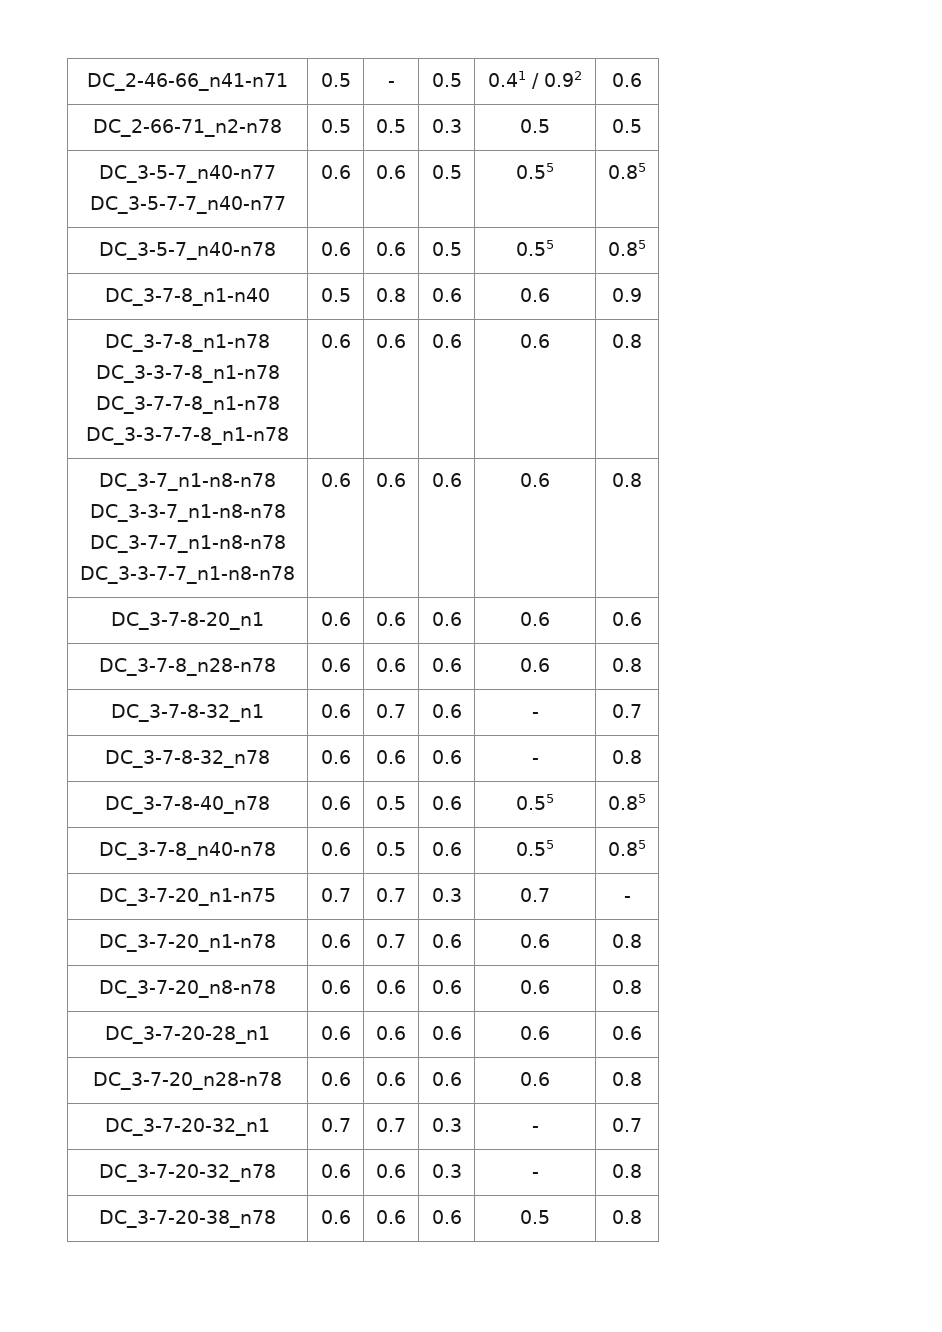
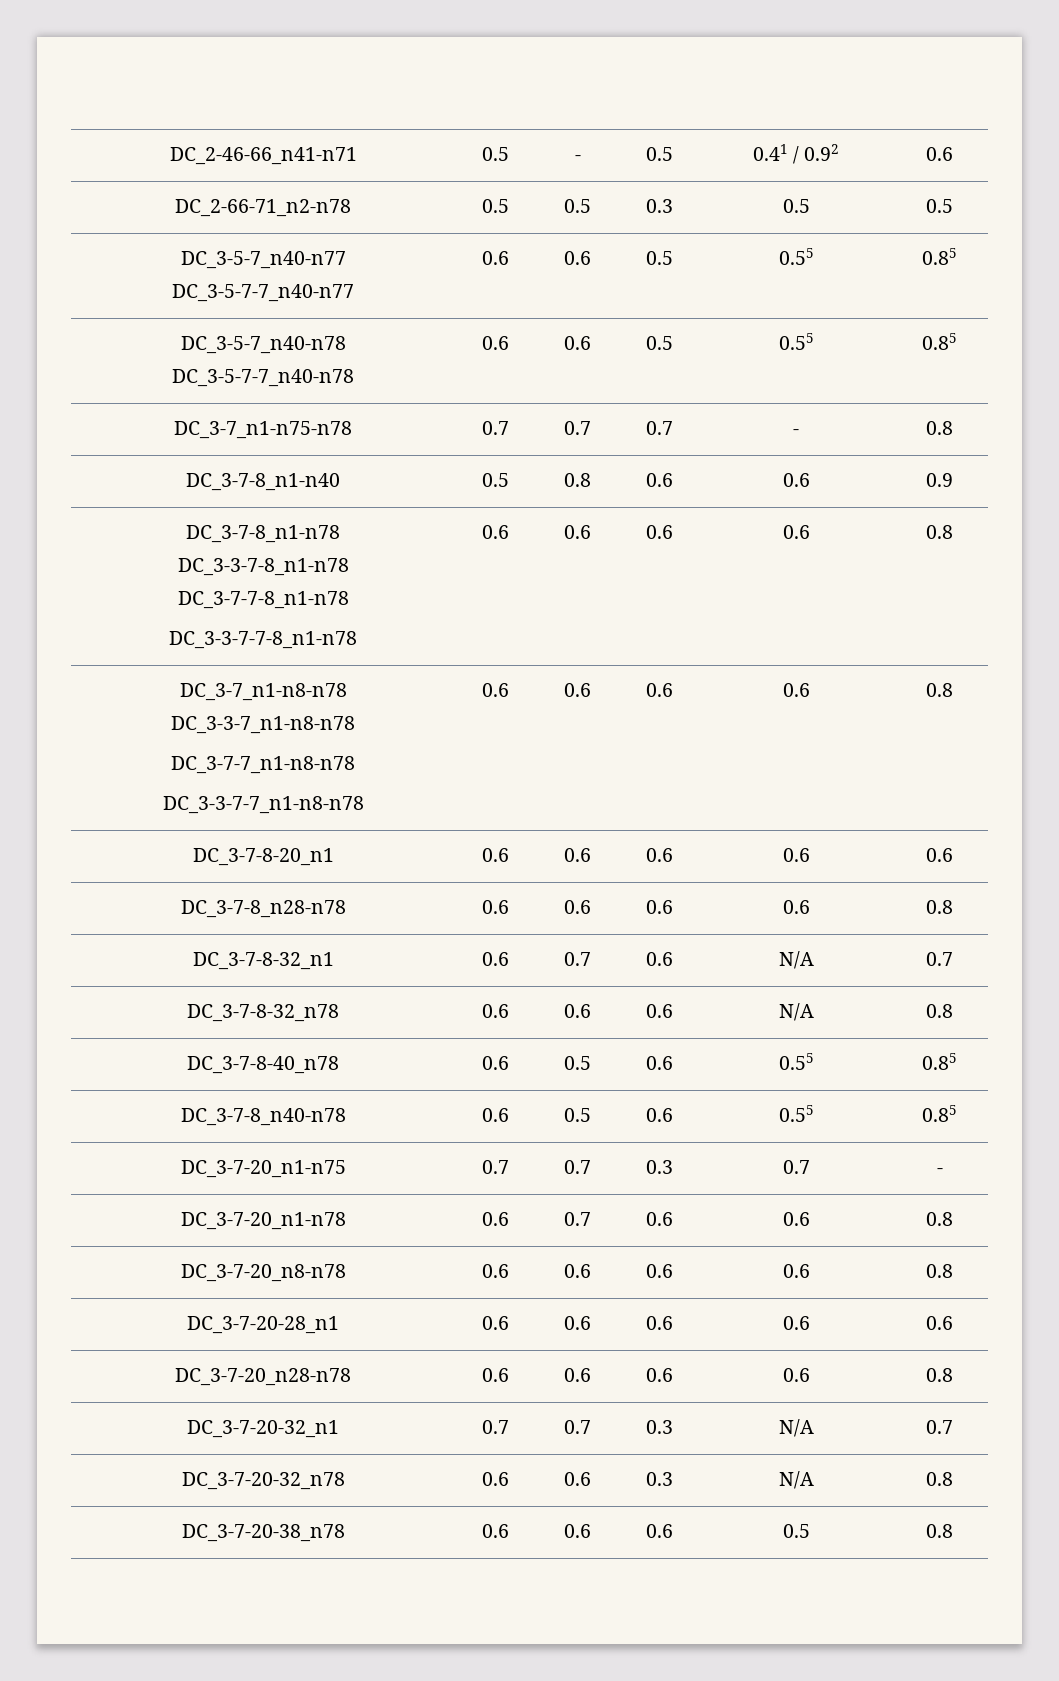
[320,242,351,256] [376,242,406,256] [431,242,462,256] [516,240,554,256] [608,240,646,256] | 0.6 | 0.6 | 0.5 | 0.55 | 0.85 -> [172,369,354,387] [482,336,509,350] [564,336,591,350] [646,336,673,350] [778,333,814,350] [922,333,957,350] [174,421,352,439] [482,421,509,435] [564,421,591,435] [646,421,673,435] [793,429,799,435] [926,421,953,435] // DC_3-5-7-7_n40-n78 | 0.6 | 0.6 | 0.5 | 0.55 | 0.85 // DC_3-7_n1-n75-n78 | 0.7 | 0.7 | 0.7 | - | 0.8
[531,712,539,718] - -> [778,951,814,969] N/A
[531,758,539,764] - -> [778,1003,814,1021] N/A
[531,1126,539,1132] - -> [778,1419,814,1437] N/A
[531,1172,539,1178] - -> [778,1471,814,1489] N/A

